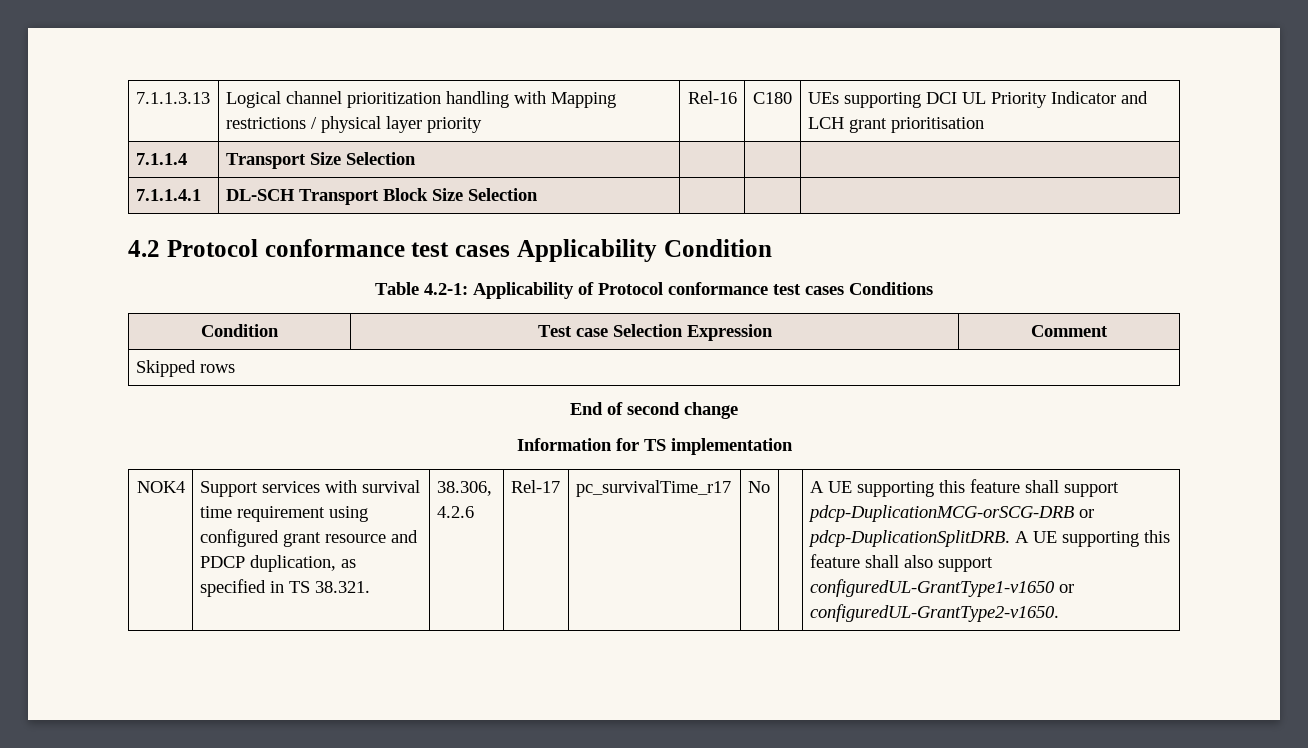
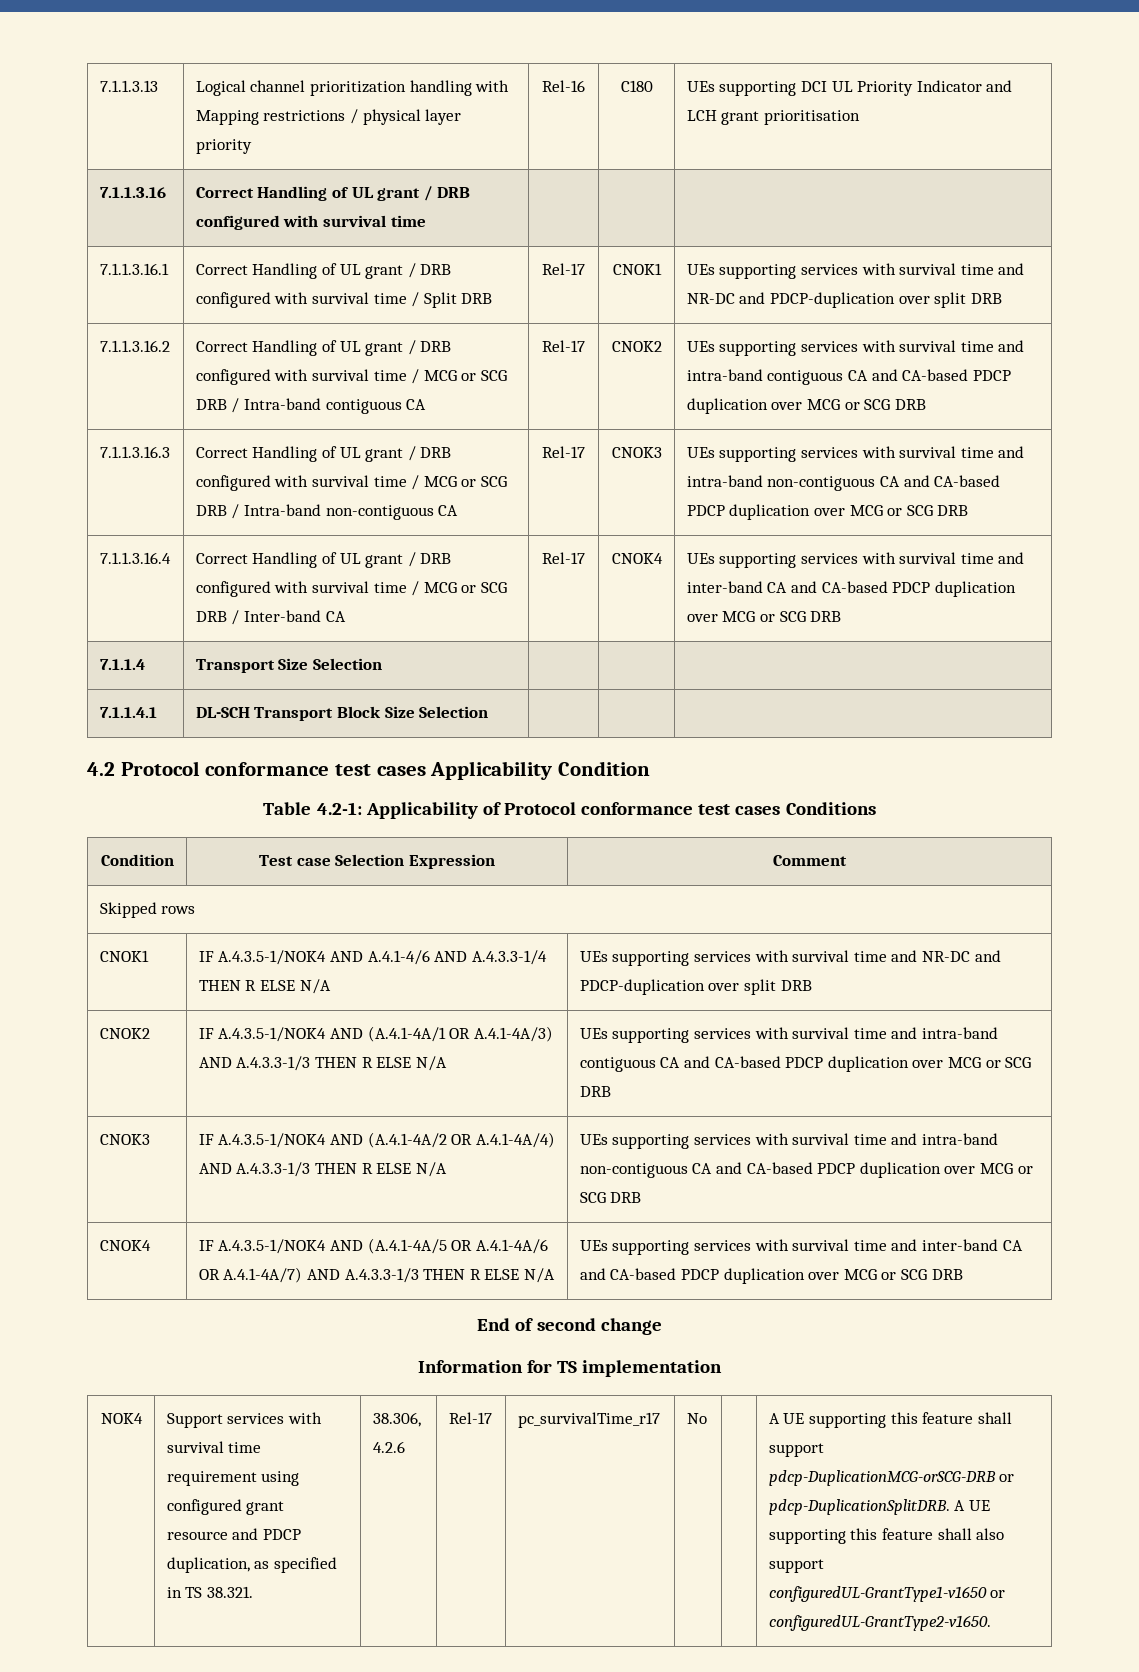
(984, 125) none -> [99,187,166,198] [195,186,471,201] [195,215,426,230] [99,263,169,275] [195,263,452,279] [195,292,493,308] [542,263,585,275] [612,263,662,275] [686,263,1025,279] [686,292,1002,308] [99,340,170,352] [195,340,452,356] [195,369,507,385] [195,398,427,414] [542,340,585,352] [611,341,662,352] [686,340,1025,356] [686,369,1011,385] [686,398,926,414] [99,446,170,458] [195,446,452,462] [195,475,507,491] [195,504,459,520] [542,446,585,458] [611,447,662,458] [686,446,1025,462] [686,475,1001,491] [686,504,969,520] [99,552,171,564] [195,552,452,568] [195,581,507,597] [195,610,346,625] [542,552,585,564] [611,553,663,564] [686,552,1025,568] [686,581,1016,597] [686,611,842,622] // 7.1.1.3.16 | Correct Handling of UL grant / DRB configured with survival time | | | // 7.1.1.3.16.1 | Correct Handling of UL grant / DRB configured with survival time / Split DRB | Rel-17 | CNOK1 | UEs supporting services with survival time and NR-DC and PDCP-duplication over split DRB // 7.1.1.3.16.2 | Correct Handling of UL grant / DRB configured with survival time / MCG or SCG DRB / Intra-band contiguous CA | Rel-17 | CNOK2 | UEs supporting services with survival time and intra-band contiguous CA and CA-based PDCP duplication over MCG or SCG DRB // 7.1.1.3.16.3 | Correct Handling of UL grant / DRB configured with survival time / MCG or SCG DRB / Intra-band non-contiguous CA | Rel-17 | CNOK3 | UEs supporting services with survival time and intra-band non-contiguous CA and CA-based PDCP duplication over MCG or SCG DRB // 7.1.1.3.16.4 | Correct Handling of UL grant / DRB configured with survival time / MCG or SCG DRB / Inter-band CA | Rel-17 | CNOK4 | UEs supporting services with survival time and inter-band CA and CA-based PDCP duplication over MCG or SCG DRB
(235, 368) none -> [99,950,149,962] [198,950,547,965] [198,979,331,994] [579,950,1001,966] [579,979,812,995] [99,1028,150,1039] [198,1026,553,1042] [198,1056,447,1071] [579,1027,998,1043] [579,1056,1032,1072] [579,1086,611,1097] [99,1134,150,1145] [198,1132,555,1148] [198,1162,447,1177] [579,1133,998,1149] [579,1162,1033,1178] [579,1192,642,1203] [99,1240,151,1251] [198,1238,548,1254] [198,1267,555,1283] [579,1239,1023,1255] [579,1268,963,1284] // CNOK1 | IF A.4.3.5-1/NOK4 AND A.4.1-4/6 AND A.4.3.3-1/4 THEN R ELSE N/A | UEs supporting services with survival time and NR-DC and PDCP-duplication over split DRB // CNOK2 | IF A.4.3.5-1/NOK4 AND (A.4.1-4A/1 OR A.4.1-4A/3) AND A.4.3.3-1/3 THEN R ELSE N/A | UEs supporting services with survival time and intra-band contiguous CA and CA-based PDCP duplication over MCG or SCG DRB // CNOK3 | IF A.4.3.5-1/NOK4 AND (A.4.1-4A/2 OR A.4.1-4A/4) AND A.4.3.3-1/3 THEN R ELSE N/A | UEs supporting services with survival time and intra-band non-contiguous CA and CA-based PDCP duplication over MCG or SCG DRB // CNOK4 | IF A.4.3.5-1/NOK4 AND (A.4.1-4A/5 OR A.4.1-4A/6 OR A.4.1-4A/7) AND A.4.3.3-1/3 THEN R ELSE N/A | UEs supporting services with survival time and inter-band CA and CA-based PDCP duplication over MCG or SCG DRB

